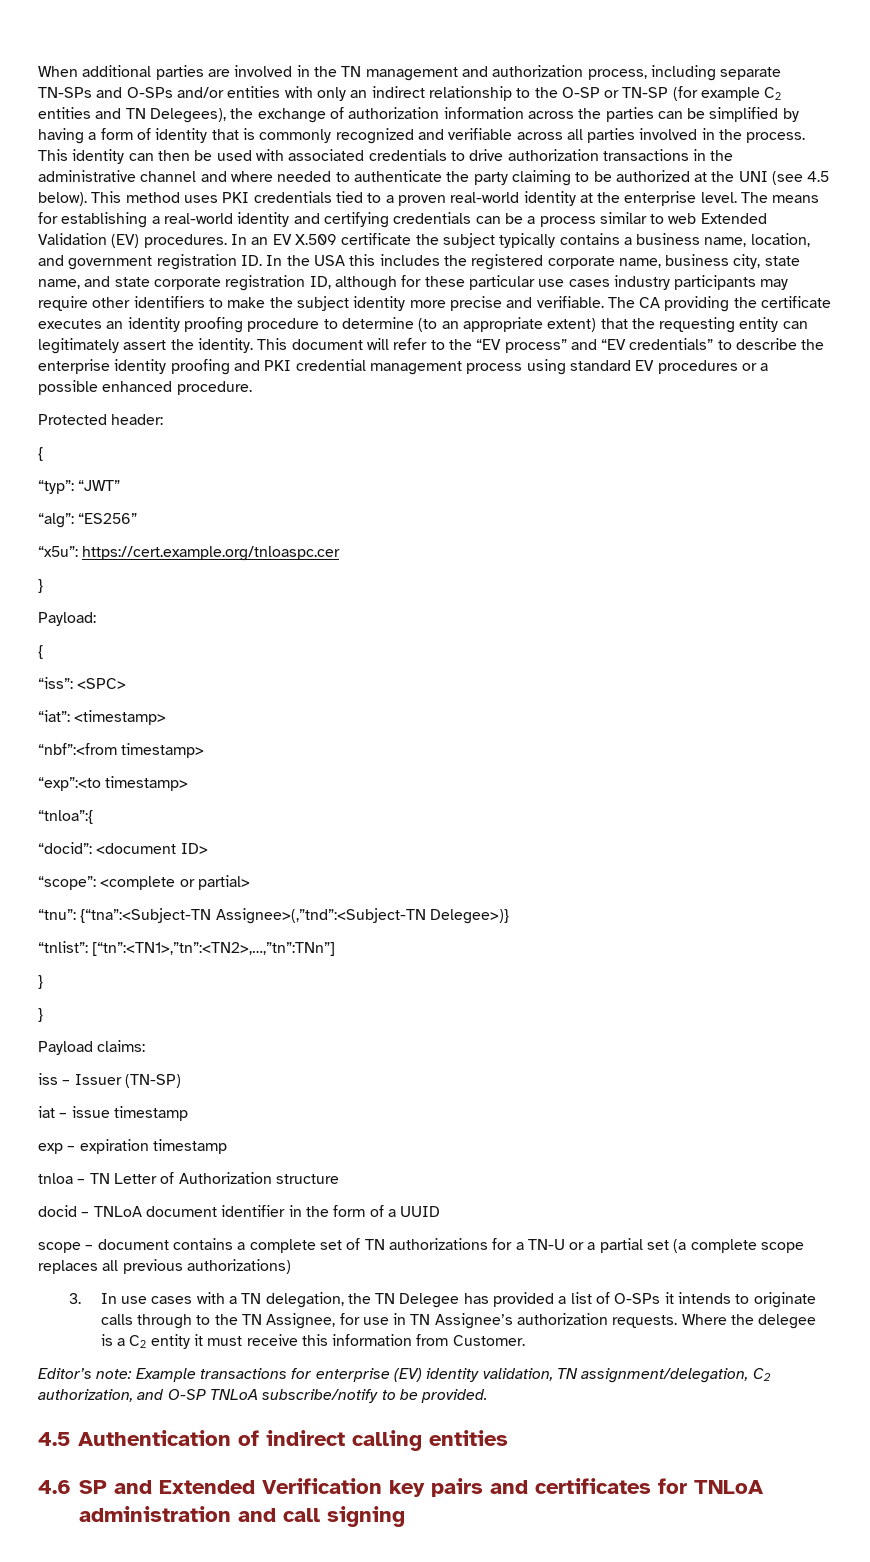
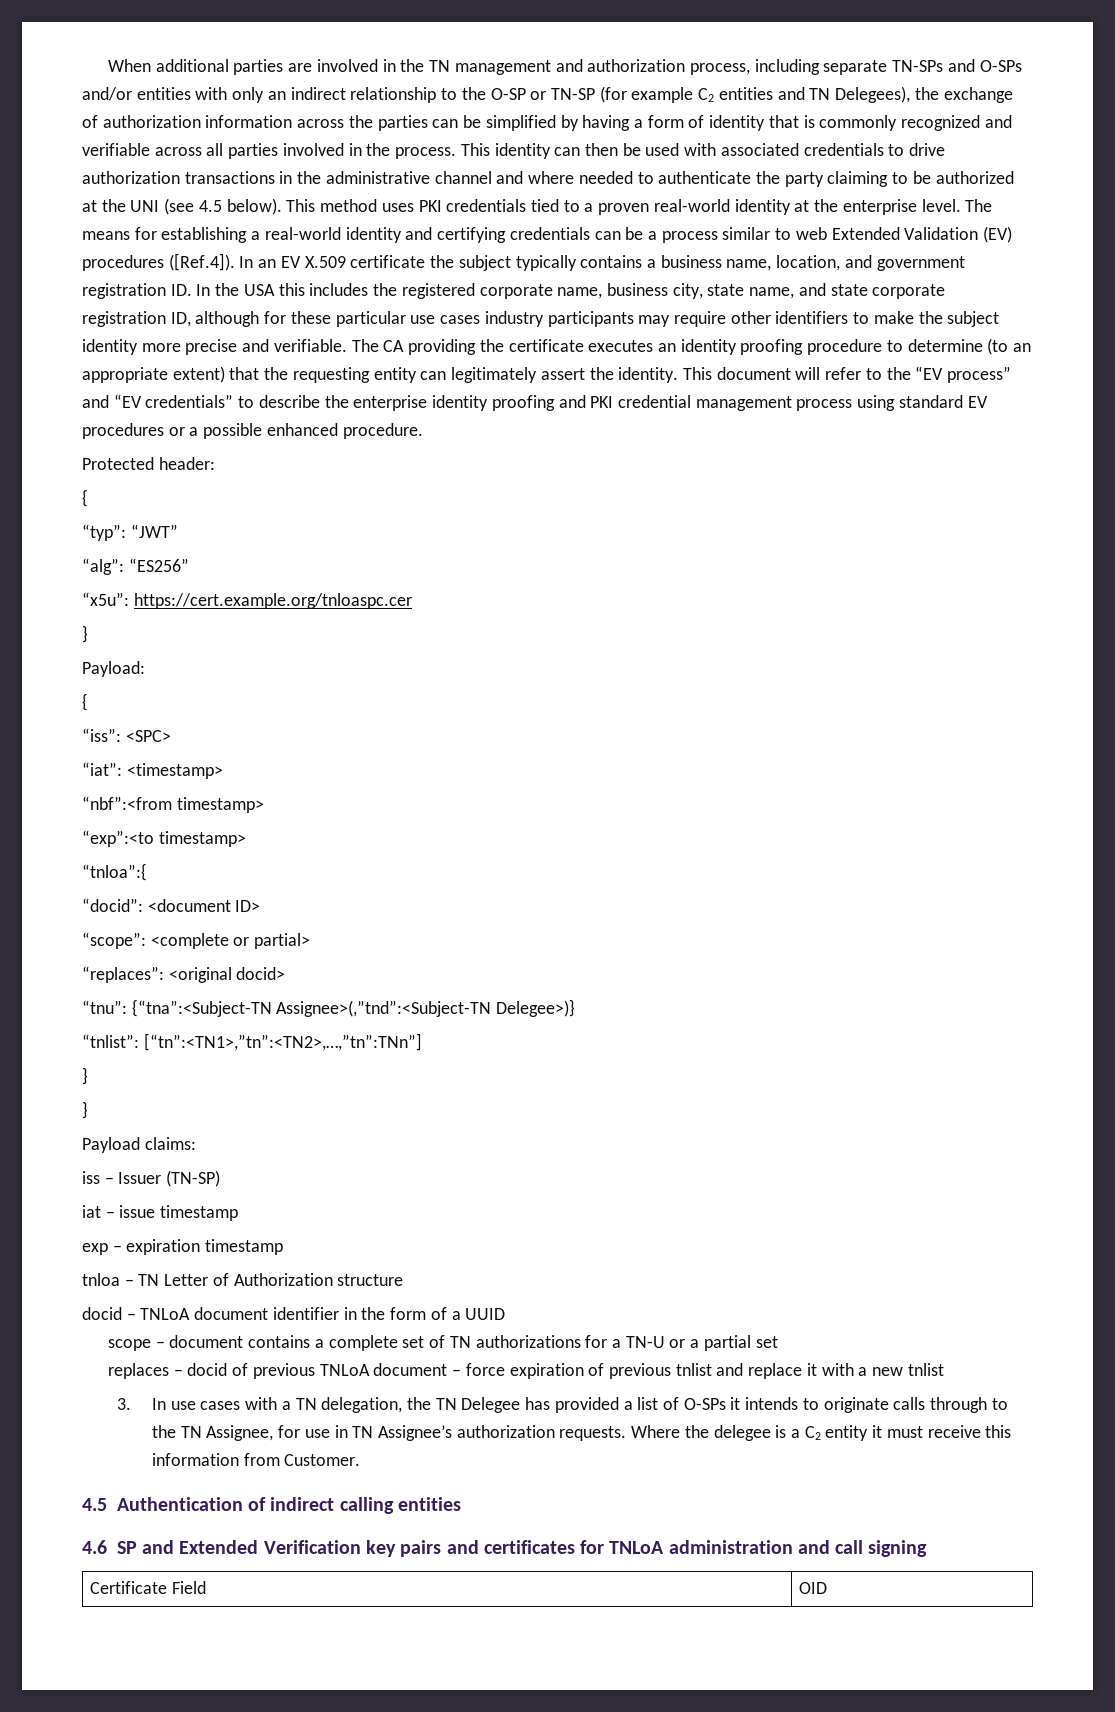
[143,234,227,248] procedures. -> [82,253,235,271] procedures ([Ref.4]).
(250, 882) none -> [82,966,286,983] // “replaces”: <original docid>
[673,1239,805,1253] [38,1259,291,1274] (a complete scope replaces all previous authorizations) -> [108,1363,944,1379] // replaces – docid of previous TNLoA document – force expiration of previous tnlist and replace it with a new tnlist
[38,1368,771,1383] [38,1389,488,1403] // Editor’s note: Example transactions for enterprise (EV) identity validation, TN assignment/delegation, C2 authorization, and O-SP TNLoA subscribe/notify to be provided. -> (361, 1460) none
(405, 1516) none -> [90,1581,207,1594] [799,1582,828,1594] // Certificate Field | OID

